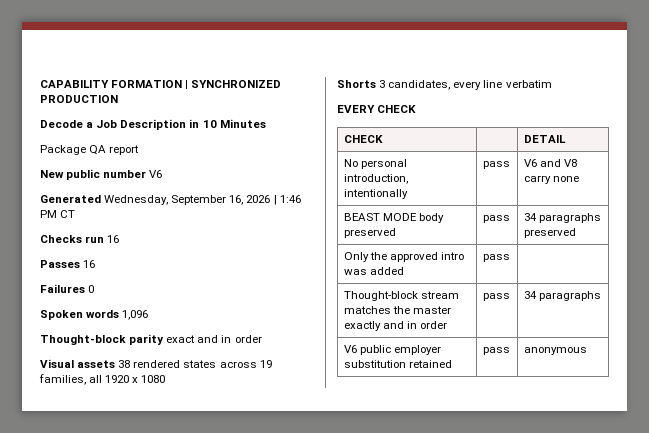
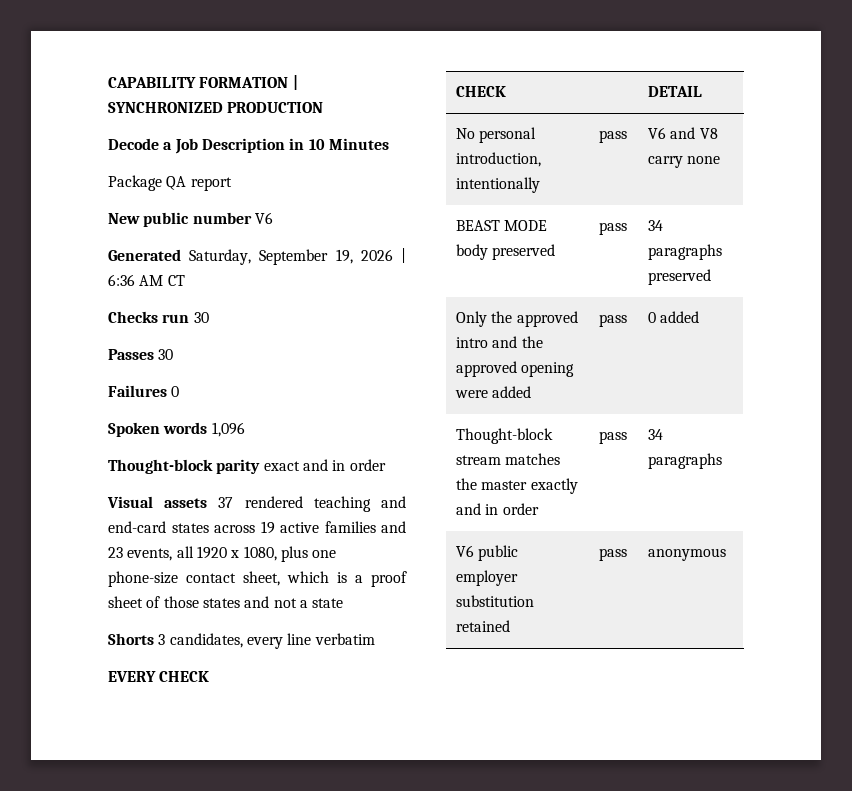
[104,195,301,205] [40,210,57,218] Wednesday, September 16, 2026 | 1:46 PM -> [189,248,407,265] [108,274,164,286] Saturday, September 19, 2026 | 6:36 AM
[107,235,120,243] 16 -> [193,312,209,323] 30
[83,260,96,268] 16 -> [158,349,174,360] 30
[118,360,272,368] [39,374,166,385] 38 rendered states across 19 families, all 1920 x 1080 -> [218,496,406,512] [108,521,406,534] [108,546,337,562] [108,571,407,587] [108,596,344,608] 37 rendered teaching and end-card states across 19 active families and 23 events, all 1920 x 1080, plus one phone-size contact sheet, which is a proof sheet of those states and not a state
[343,269,367,275] was -> [492,336,543,348] [456,361,575,377] [455,390,489,398] and the approved opening were
(510, 258) none -> [648,311,700,323] 0 added

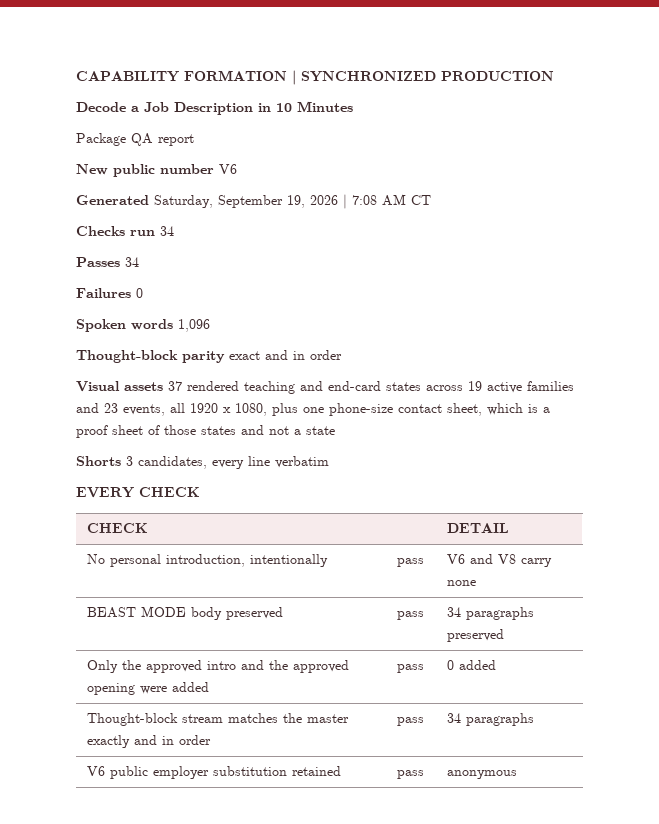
[108,274,135,286] 6:36 -> [352,195,377,205] 7:08
[193,312,209,323] 30 -> [160,226,174,236] 34
[158,349,174,360] 30 -> [125,257,139,267] 34

